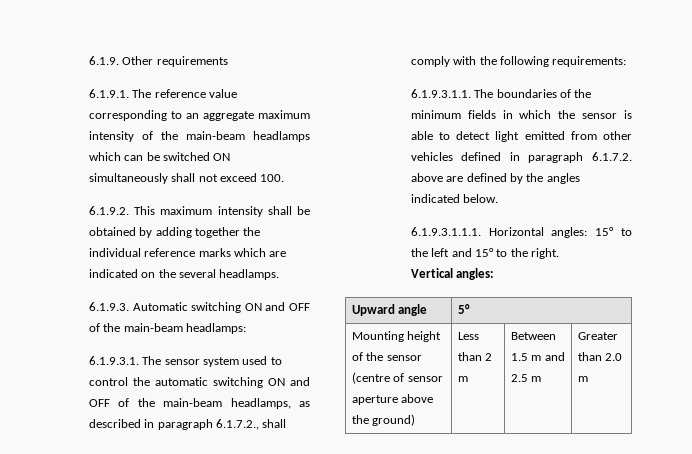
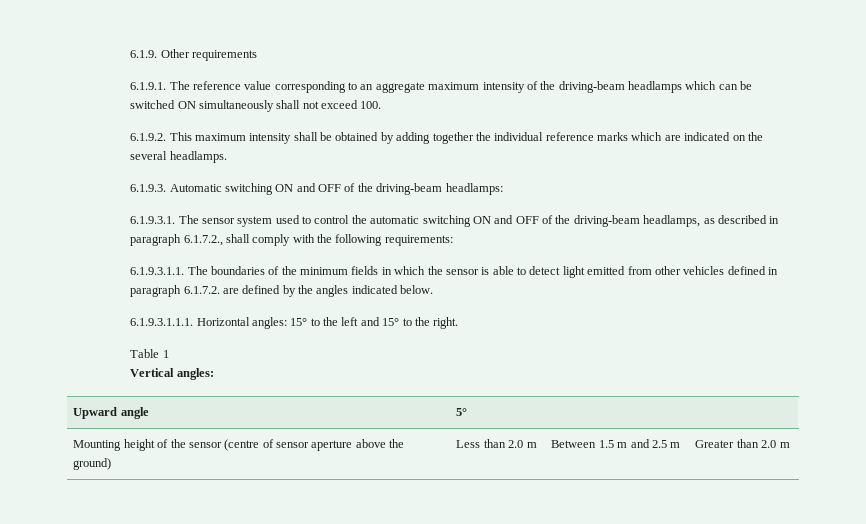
[185,131,245,140] main-beam -> [558,81,625,93] driving-beam
[123,323,183,332] main-beam -> [376,183,443,195] driving-beam
[163,398,223,407] main-beam -> [573,215,640,227] driving-beam
[410,173,443,182] above -> (220, 290) none
(560, 253) none -> [130,349,169,358] // Table 1
[485,353,493,361] 2 -> [508,440,524,448] 2.0

